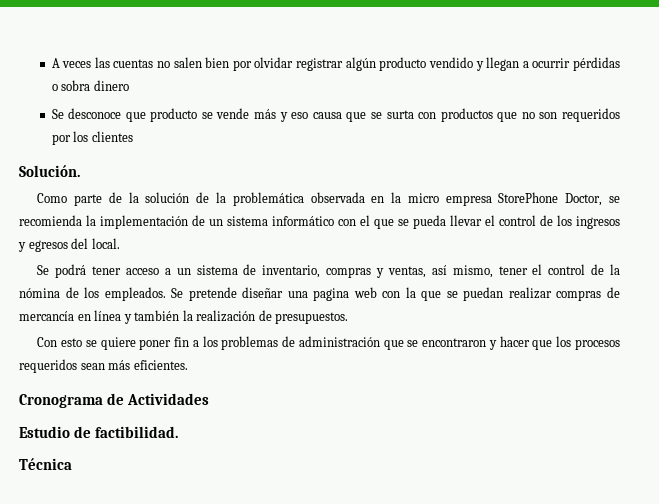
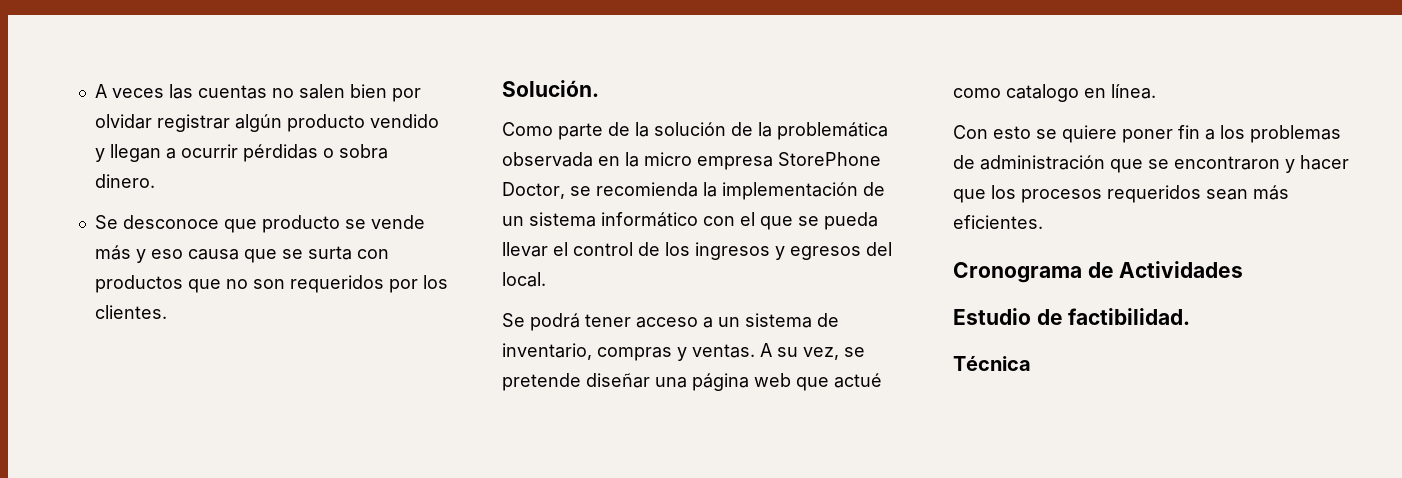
[93,80,129,91] dinero -> [95,174,156,188] dinero.
[91,131,133,142] clientes -> [95,305,168,319] clientes.
[387,264,621,278] [19,287,621,301] [19,310,349,324] ventas, así mismo, tener el control de la nómina de los empleados. Se pretende diseñar una pagina web con la que se puedan realizar compras de mercancía en línea y también la realización de presupuestos. -> [692,343,865,360] [502,373,882,391] [953,84,1156,102] ventas. A su vez, se pretende diseñar una página web que actué como catalogo en línea.

